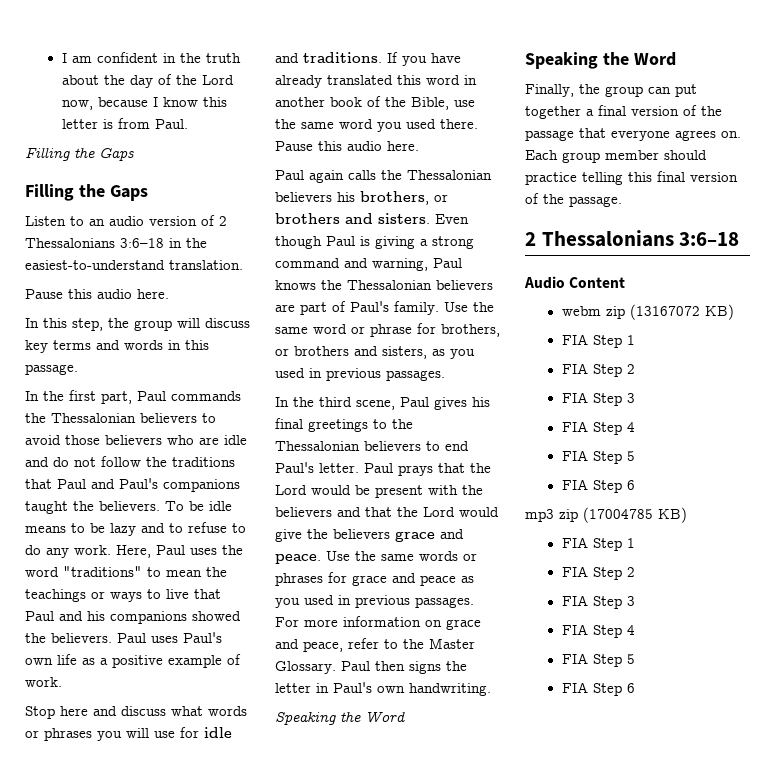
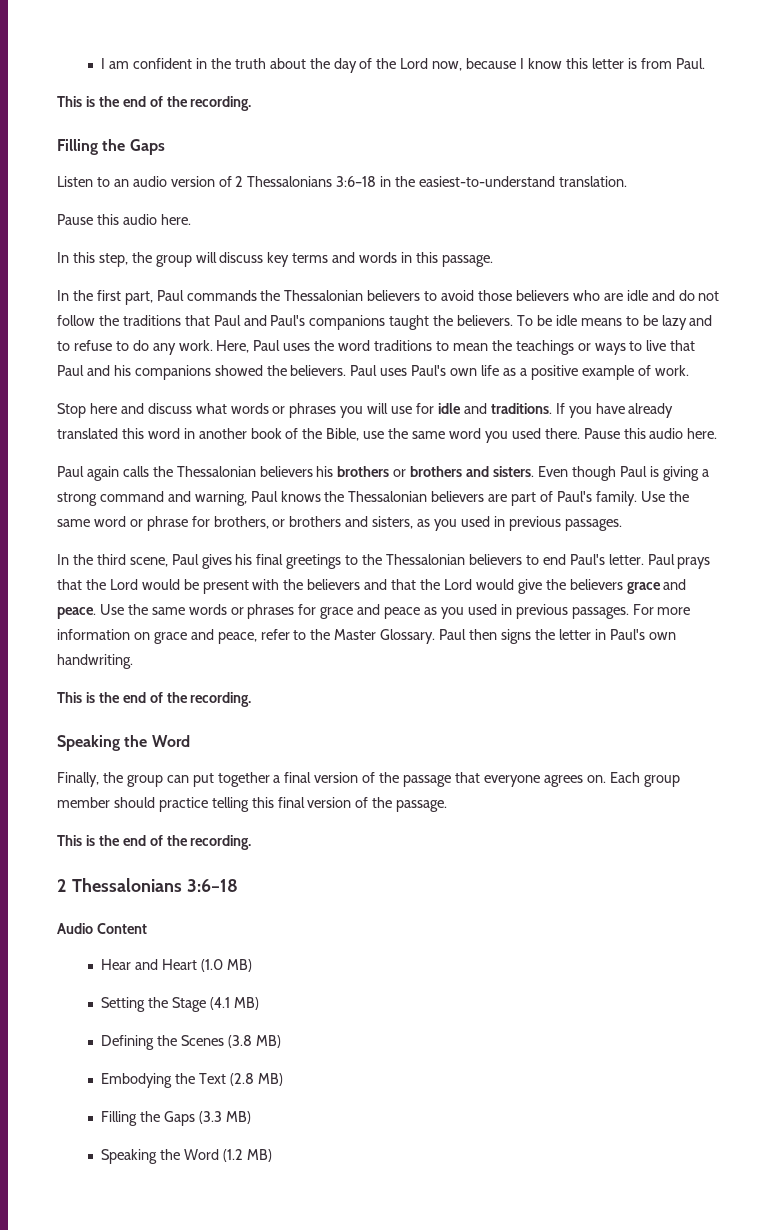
[25,147,134,161] Filling the Gaps -> [57,96,252,111] This is the end of the recording.
[63,566,142,577] "traditions" -> [374,340,433,351] traditions
[360,191,429,205] brothers, -> [337,466,390,477] brothers
[275,711,405,725] Speaking the Word -> [57,692,252,707] This is the end of the recording.
(622, 201) none -> [57,835,252,850] // This is the end of the recording.
[561,304,734,320] [561,334,635,348] [561,363,635,377] [561,392,635,406] [561,421,635,435] [561,450,635,464] [561,479,635,493] [525,507,687,523] [561,537,635,551] [561,566,635,580] [561,595,635,609] [561,624,635,638] [561,653,635,667] [561,682,635,696] webm zip (13167072 KB) // FIA Step 1 // FIA Step 2 // FIA Step 3 // FIA Step 4 // FIA Step 5 // FIA Step 6 // mp3 zip (17004785 KB) // FIA Step 1 // FIA Step 2 // FIA Step 3 // FIA Step 4 // FIA Step 5 // FIA Step 6 -> [101,959,252,972] [101,997,259,1012] [101,1035,281,1050] [101,1073,283,1088] [101,1111,251,1126] [101,1149,272,1164] Hear and Heart (1.0 MB) // Setting the Stage (4.1 MB) // Defining the Scenes (3.8 MB) // Embodying the Text (2.8 MB) // Filling the Gaps (3.3 MB) // Speaking the Word (1.2 MB)

